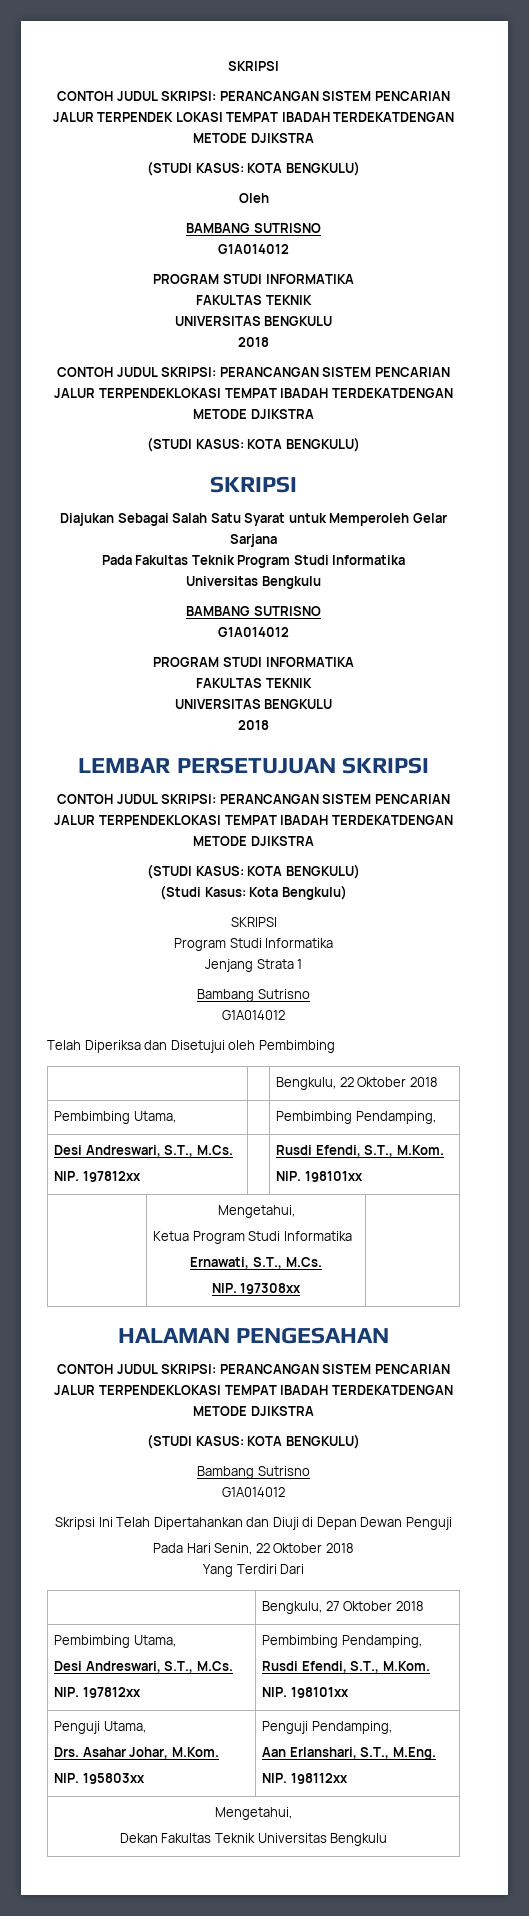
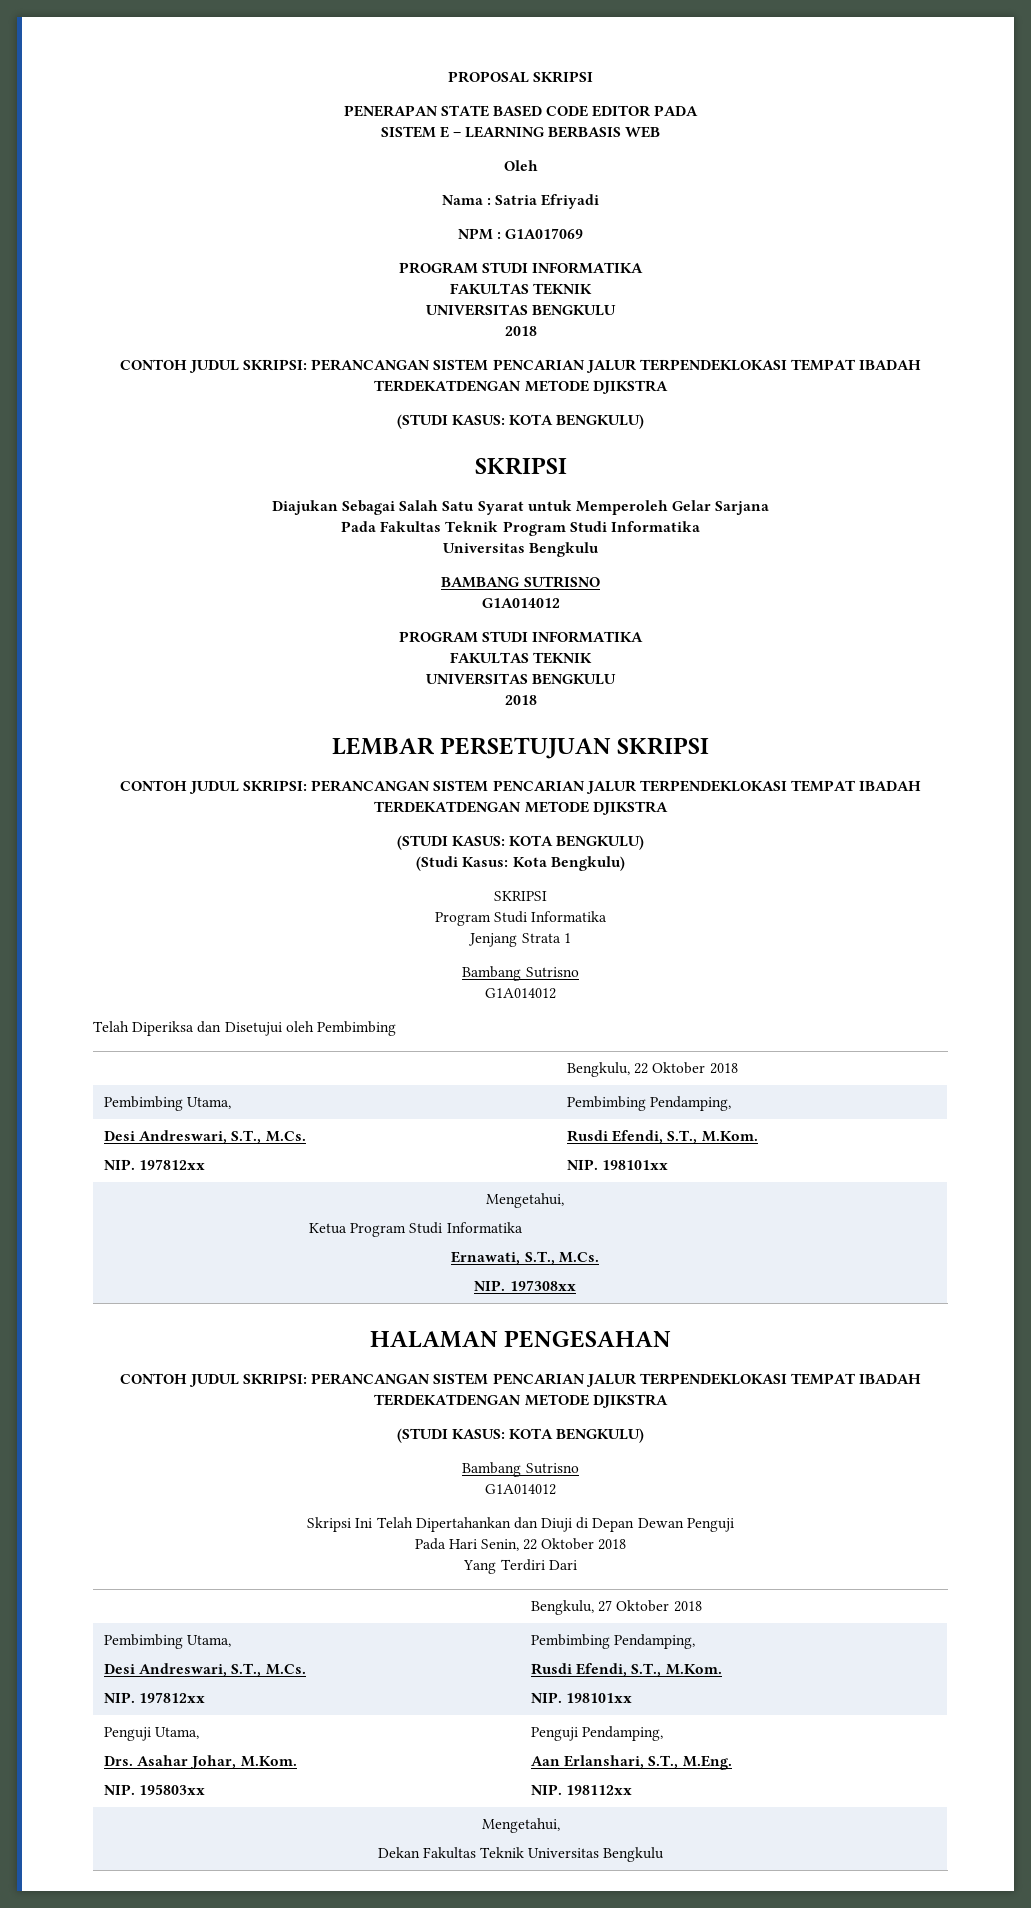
[228,61,279,71] [57,91,450,101] [52,112,455,122] [193,133,314,143] [147,161,360,176] [238,193,269,203] [186,223,321,233] [218,244,289,254] SKRIPSI // CONTOH JUDUL SKRIPSI: PERANCANGAN SISTEM PENCARIAN JALUR TERPENDEK LOKASI TEMPAT IBADAH TERDEKATDENGAN METODE DJIKSTRA // (STUDI KASUS: KOTA BENGKULU) // Oleh // BAMBANG SUTRISNO // G1A014012 -> [447,71,594,83] [343,105,699,117] [380,126,661,138] [503,160,538,171] [441,194,600,209] [457,228,584,240] PROPOSAL SKRIPSI // PENERAPAN STATE BASED CODE EDITOR PADA // SISTEM E – LEARNING BERBASIS WEB // Oleh // Nama : Satria Efriyadi // NPM : G1A017069

